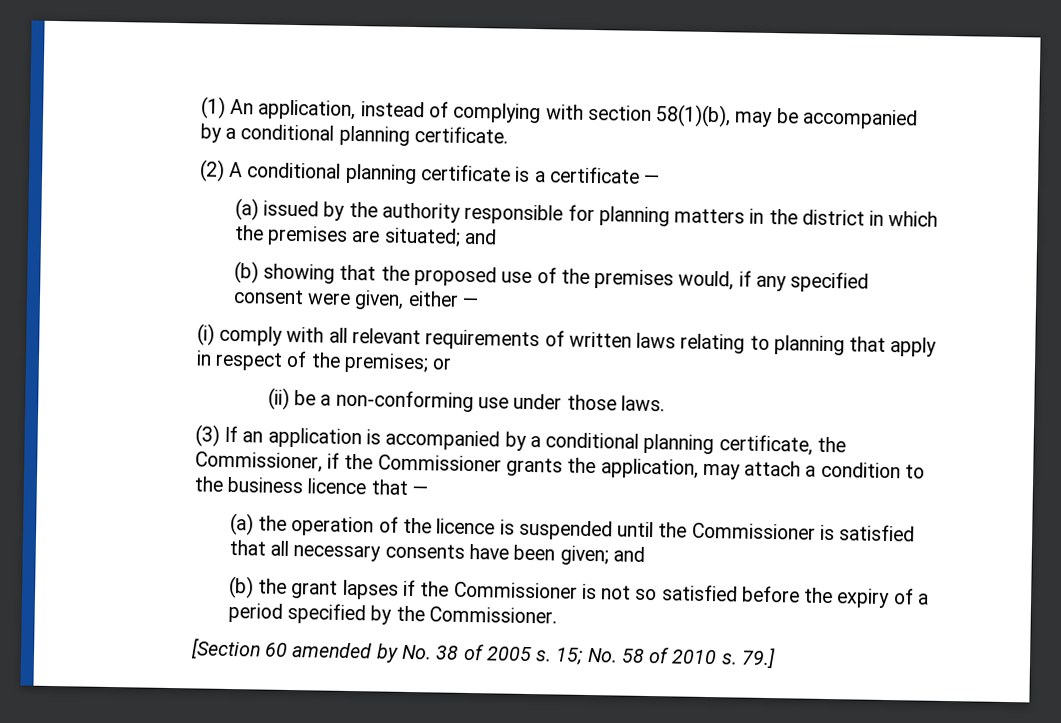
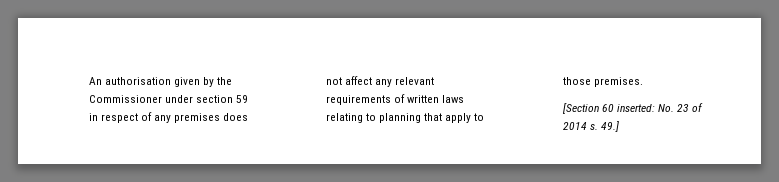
[200,96,918,130] [199,123,509,146] [198,159,661,185] [234,198,939,227] [233,225,498,247] [233,261,870,293] [232,289,480,310] [196,323,348,346] (1) An application, instead of complying with section 58(1)(b), may be accompanied by a conditional planning certificate. // (2) A conditional planning certificate is a certificate — // (a) issued by the authority responsible for planning matters in the district in which the premises are situated; and // (b) showing that the proposed use of the premises would, if any specified consent were given, either — // (i) comply with all -> [88,77,233,87] [88,95,249,103] [88,112,249,123] [325,76,393,87] An authorisation given by the Commissioner under section 59 in respect of any premises does not affect any
[195,350,453,374] [267,387,665,413] [194,424,846,456] [194,451,925,480] [193,476,429,496] [229,512,916,542] [228,539,645,566] [227,575,929,609] [227,602,558,625] [189,638,776,669] in respect of the premises; or // (ii) be a non-conforming use under those laws. // (3) If an application is accompanied by a conditional planning certificate, the Commissioner, if the Commissioner grants the application, may attach a condition to the business licence that — // (a) the operation of the licence is suspended until the Commissioner is satisfied that all necessary consents have been given; and // (b) the grant lapses if the Commissioner is not so satisfied before the expiry of a period specified by the Commissioner. // [Section 60 amended by No. 38 of 2005 s. 15; No. 58 of 2010 s. 79.] -> [474,113,485,121] [562,77,643,87] [561,103,704,114] [562,121,620,132] to those premises. // [Section 60 inserted: No. 23 of 2014 s. 49.]

